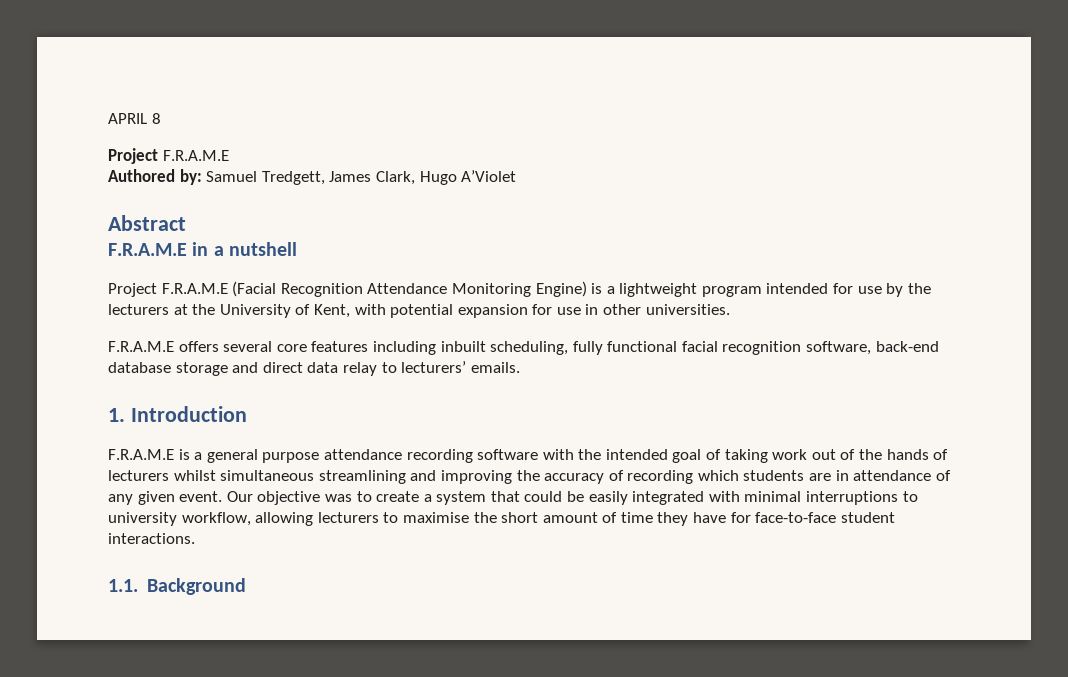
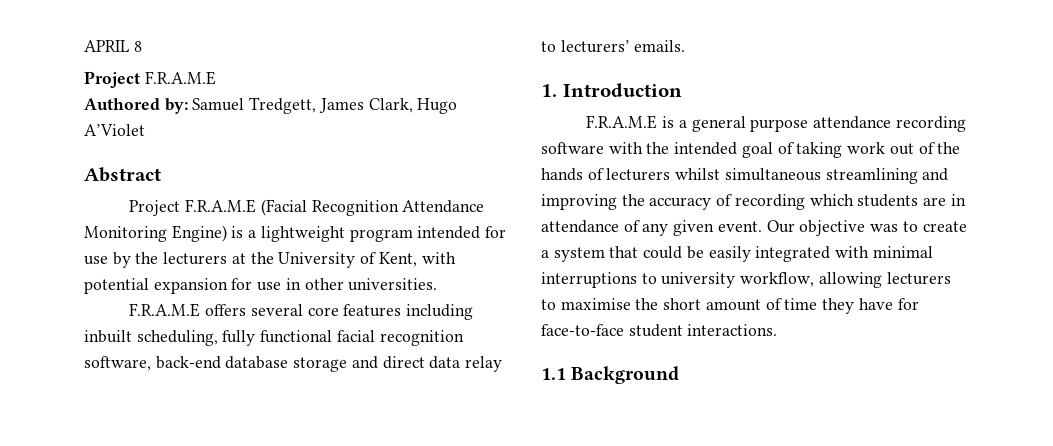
[108,242,298,256] // F.R.A.M.E in a nutshell -> (161, 174) none
[108,579,138,592] 1.1. -> [541,368,566,380] 1.1

